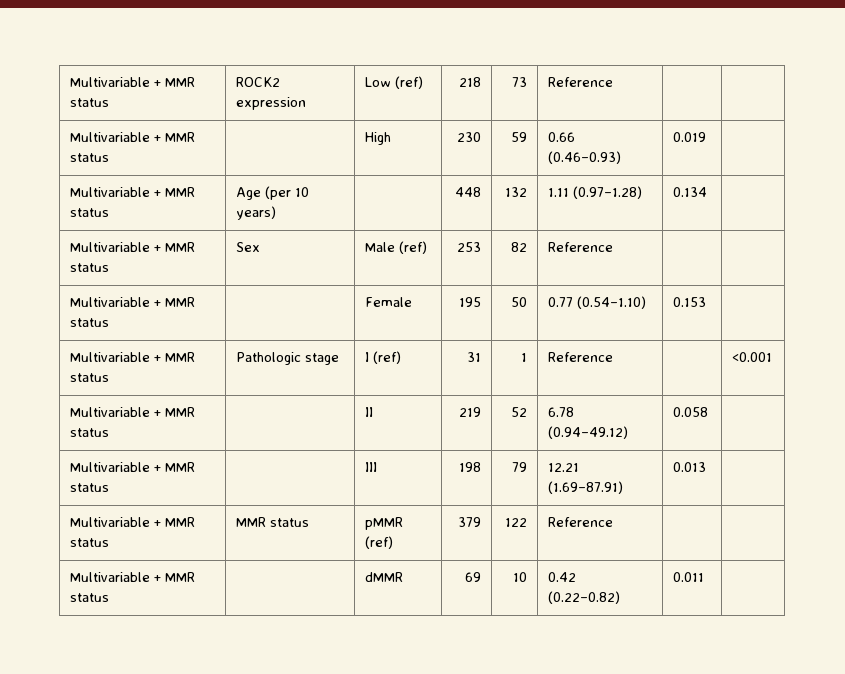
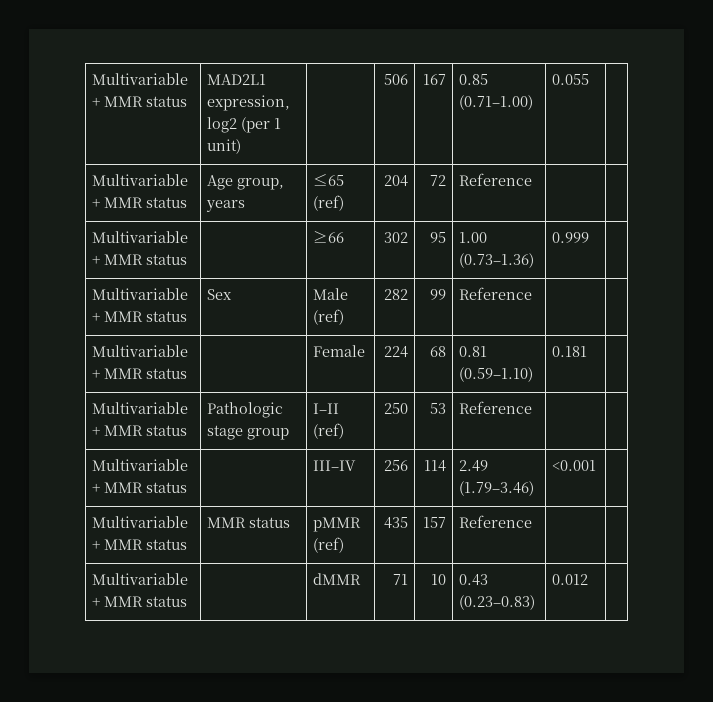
[70,77,196,87] [70,98,110,107] [236,77,281,87] [236,97,307,110] [365,76,424,89] [458,77,481,87] [511,77,527,87] [548,77,614,87] [70,132,196,142] [70,153,110,162] [365,132,392,145] [456,132,481,142] [510,132,527,142] [548,132,576,142] [548,151,622,164] [673,132,707,142] [70,187,196,197] [70,208,110,217] [236,186,310,200] [236,206,277,220] [454,187,481,197] [504,187,527,197] [548,186,643,199] [673,187,708,197] Multivariable + MMR status | ROCK2 expression | Low (ref) | 218 | 73 | Reference | | // Multivariable + MMR status | | High | 230 | 59 | 0.66 (0.46–0.93) | 0.019 | // Multivariable + MMR status | Age (per 10 years) | | 448 | 132 | 1.11 (0.97–1.28) | 0.134 -> [92,73,189,85] [92,96,188,107] [207,74,267,85] [207,95,291,111] [207,117,282,133] [207,139,242,154] [383,74,408,85] [422,74,446,85] [459,74,489,85] [459,95,534,110] [552,74,590,85] [92,174,189,186] [92,197,188,208] [207,175,285,190] [206,200,246,212] [313,174,345,186] [313,195,345,211] [383,175,408,187] [429,175,446,186] [459,173,533,186] [92,231,189,243] [92,254,188,265] [313,231,345,243] [383,232,408,243] [429,232,446,243] [459,232,488,243] [459,253,535,268] [552,232,590,243] Multivariable + MMR status | MAD2L1 expression, log2 (per 1 unit) | | 506 | 167 | 0.85 (0.71–1.00) | 0.055 | // Multivariable + MMR status | Age group, years | ≤65 (ref) | 204 | 72 | Reference | | // Multivariable + MMR status | | ≥66 | 302 | 95 | 1.00 (0.73–1.36) | 0.999
[456,242,481,252] [510,242,527,252] 253 | 82 -> [383,289,408,300] [429,289,446,300] 282 | 99
[458,297,481,307] [510,297,527,307] [548,296,647,309] [673,297,707,307] 195 | 50 | 0.77 (0.54–1.10) | 0.153 -> [383,346,408,358] [429,346,446,357] [459,346,488,357] [459,367,534,382] [552,346,588,357] 224 | 68 | 0.81 (0.59–1.10) | 0.181
[365,351,402,364] [466,352,481,362] [520,353,527,362] [548,352,614,362] [732,352,773,362] [70,407,196,417] [70,428,110,437] [365,407,374,417] [458,407,481,417] [510,407,527,417] [548,407,575,417] [548,426,629,439] [673,407,709,417] [70,462,196,472] [70,483,110,492] [365,462,378,472] [458,462,481,472] [511,462,527,472] [548,463,580,472] [548,481,624,494] [673,462,707,472] | I (ref) | 31 | 1 | Reference | | <0.001 // Multivariable + MMR status | | II | 219 | 52 | 6.78 (0.94–49.12) | 0.058 | // Multivariable + MMR status | | III | 198 | 79 | 12.21 (1.69–87.91) | 0.013 -> [247,428,290,440] [313,403,340,414] [313,423,345,439] [383,403,408,414] [429,403,446,414] [459,401,533,414] [92,459,189,471] [92,482,188,493] [313,460,357,471] [383,460,408,471] [423,460,446,472] [459,460,489,472] [459,481,535,496] [552,460,597,471] group | I–II (ref) | 250 | 53 | Reference | | // Multivariable + MMR status | | III–IV | 256 | 114 | 2.49 (1.79–3.46) | <0.001
[457,517,481,527] [504,518,527,527] 379 | 122 -> [383,517,408,529] [422,517,446,528] 435 | 157
[464,572,481,582] 69 -> [392,574,408,585] 71
[548,572,577,582] [548,591,621,604] [673,572,705,582] 0.42 (0.22–0.82) | 0.011 -> [459,574,489,586] [459,595,536,610] [552,574,589,585] 0.43 (0.23–0.83) | 0.012

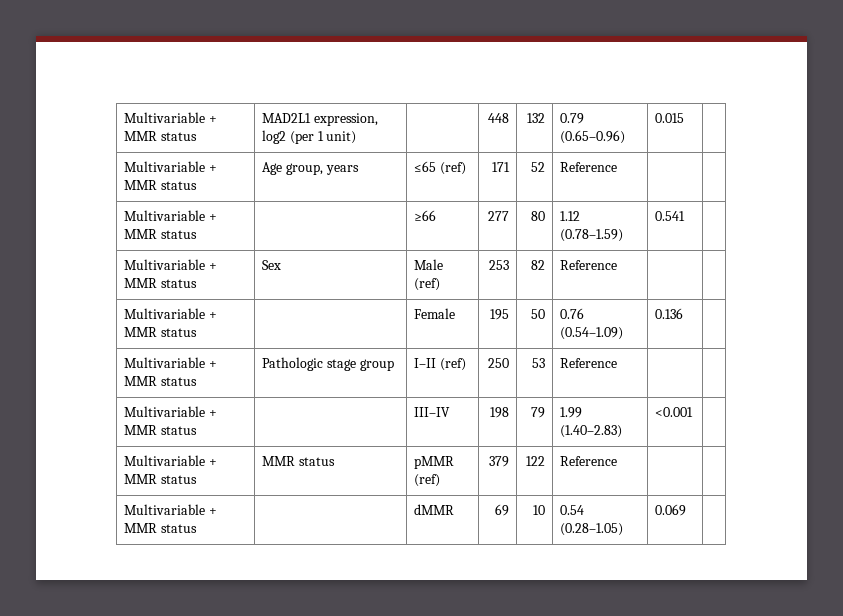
[383,74,408,85] [422,74,446,85] [459,74,489,85] [459,95,534,110] [552,74,590,85] 506 | 167 | 0.85 (0.71–1.00) | 0.055 -> [487,113,509,123] [526,113,545,123] [560,113,585,124] [560,130,626,144] [655,113,685,123] 448 | 132 | 0.79 (0.65–0.96) | 0.015
[383,175,408,187] [429,175,446,186] 204 | 72 -> [491,162,510,172] [530,162,545,172] 171 | 52
[383,232,408,243] [429,232,446,243] [459,232,488,243] [459,253,535,268] [552,232,590,243] 302 | 95 | 1.00 (0.73–1.36) | 0.999 -> [487,211,509,221] [530,211,545,221] [560,211,581,221] [560,229,624,242] [655,211,686,221] 277 | 80 | 1.12 (0.78–1.59) | 0.541
[383,289,408,300] [429,289,446,300] 282 | 99 -> [488,260,509,270] [530,260,545,270] 253 | 82
[383,346,408,358] [429,346,446,357] [459,346,488,357] [459,367,534,382] [552,346,588,357] 224 | 68 | 0.81 (0.59–1.10) | 0.181 -> [489,309,509,320] [530,309,545,319] [560,308,585,319] [560,327,624,340] [655,308,684,319] 195 | 50 | 0.76 (0.54–1.09) | 0.136
[383,460,408,471] [423,460,446,472] [459,460,489,472] [459,481,535,496] 256 | 114 | 2.49 (1.79–3.46) -> [489,407,509,418] [530,407,545,418] [560,407,583,418] [560,425,623,438] 198 | 79 | 1.99 (1.40–2.83)
[383,517,408,529] [422,517,446,528] 435 | 157 -> [488,456,509,467] [525,456,545,466] 379 | 122
[392,574,408,585] 71 -> [494,504,509,516] 69
[459,574,489,586] [459,595,536,610] [552,574,589,585] 0.43 (0.23–0.83) | 0.012 -> [560,505,585,515] [560,523,624,536] [655,504,687,516] 0.54 (0.28–1.05) | 0.069

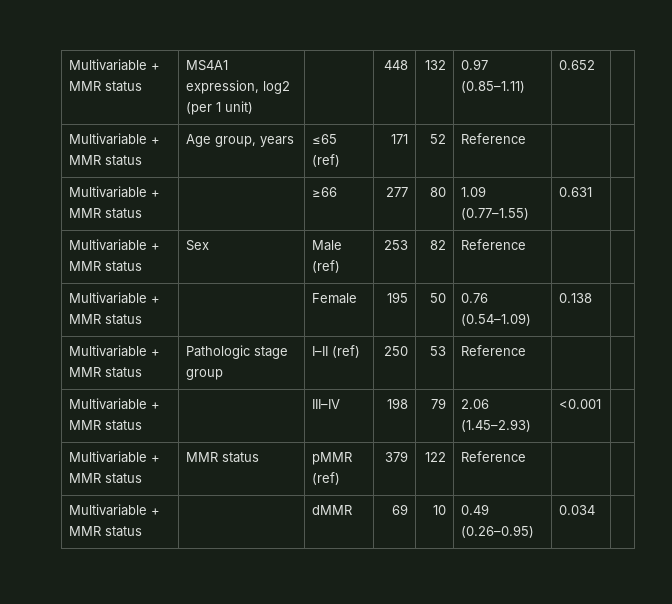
[124,112,217,123] [124,131,197,141] [262,113,312,123] Multivariable + MMR status | MAD2L1 -> [69,59,161,71] [69,81,143,92] [186,60,229,71] Multivariable + MMR status | MS4A1
[560,113,585,124] [560,130,626,144] [655,113,685,123] 0.79 (0.65–0.96) | 0.015 -> [461,59,489,70] [461,81,526,93] [559,60,596,70] 0.97 (0.85–1.11) | 0.652
[560,211,581,221] [560,229,624,242] [655,211,686,221] 1.12 (0.78–1.59) | 0.541 -> [461,186,487,197] [461,208,530,220] [559,187,593,197] 1.09 (0.77–1.55) | 0.631
[655,308,684,319] 0.136 -> [559,293,593,303] 0.138
[560,407,583,418] [560,425,623,438] 1.99 (1.40–2.83) -> [461,399,490,409] [461,419,532,432] 2.06 (1.45–2.93)
[560,505,585,515] [560,523,624,536] [655,504,687,516] 0.54 (0.28–1.05) | 0.069 -> [461,504,490,515] [461,525,535,538] [559,505,596,515] 0.49 (0.26–0.95) | 0.034

